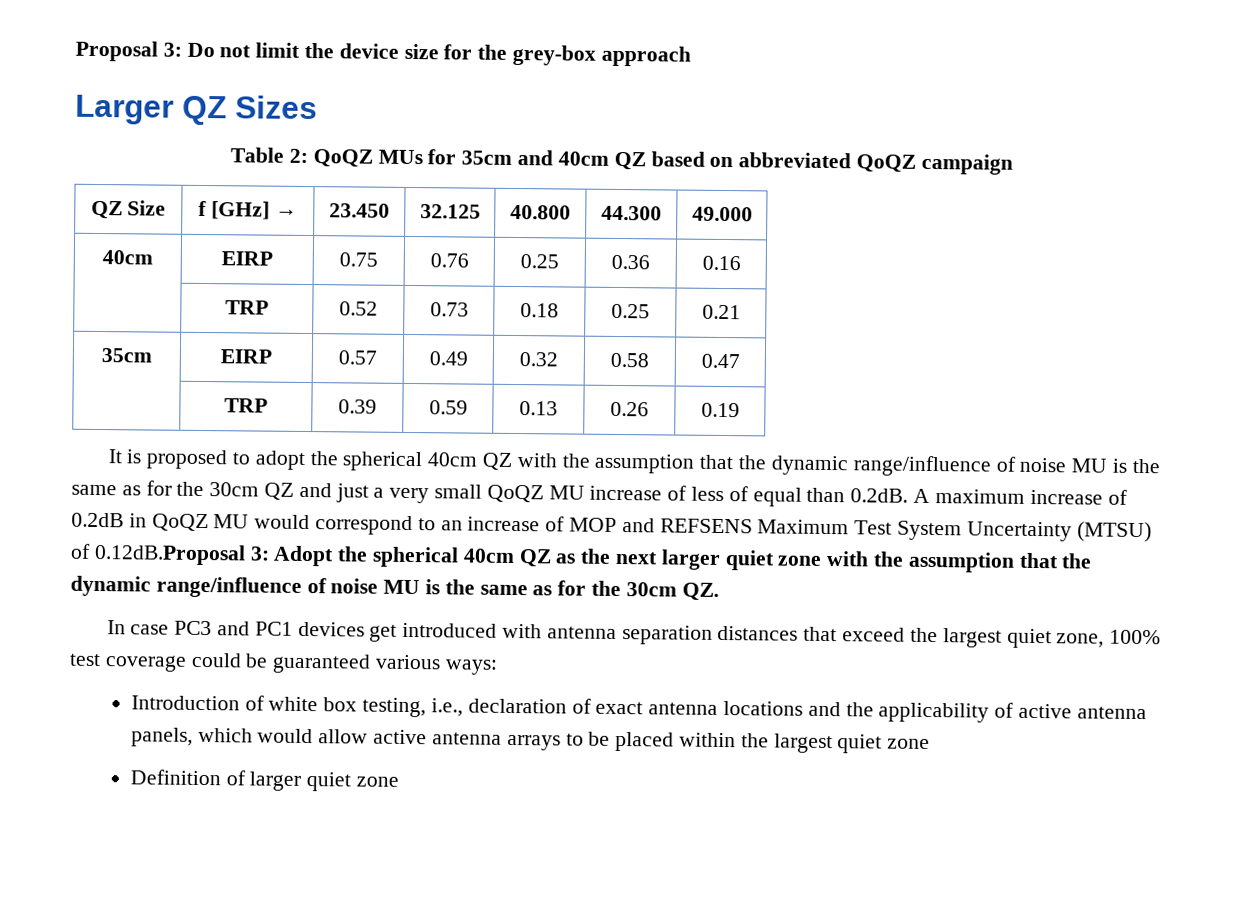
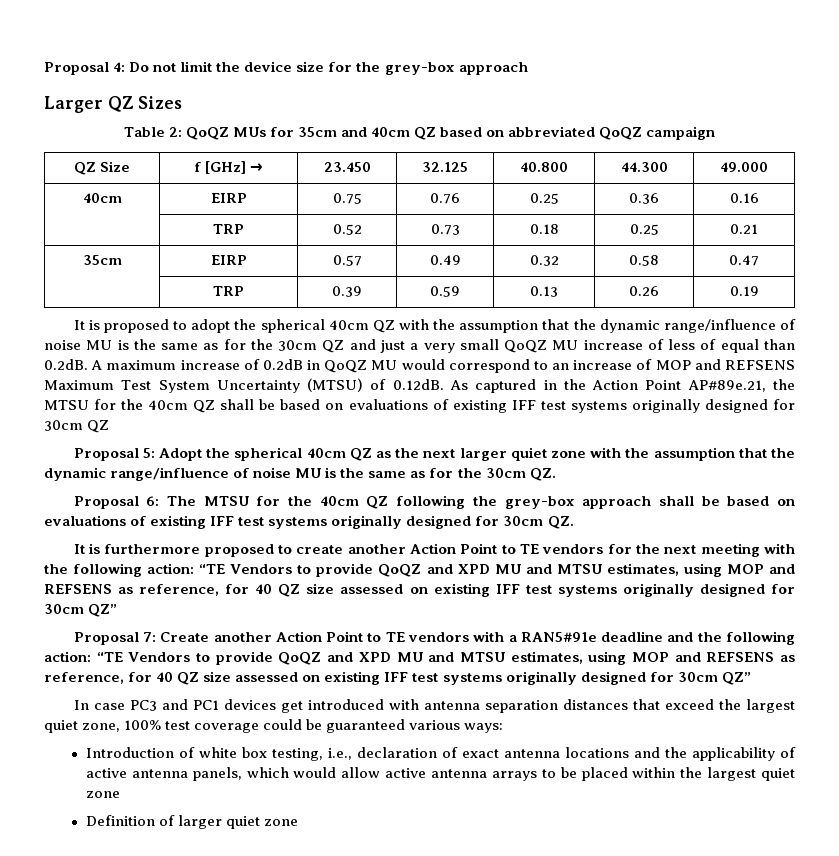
[75,40,182,62] Proposal 3: -> [44,62,126,75] Proposal 4:
[93,543,270,566] 0.12dB.Proposal 3: -> [392,379,796,393] [44,399,795,413] [44,420,110,433] [73,448,155,461] 0.12dB. As captured in the Action Point AP#89e.21, the MTSU for the 40cm QZ shall be based on evaluations of existing IFF test systems originally designed for 30cm QZ // Proposal 5:
(719, 591) none -> [73,495,795,509] [44,515,574,529] [73,543,796,557] [44,563,795,577] [44,583,796,597] [44,604,118,617] [73,631,796,645] [44,651,795,665] [44,671,751,685] // Proposal 6: The MTSU for the 40cm QZ following the grey-box approach shall be based on evaluations of existing IFF test systems originally designed for 30cm QZ. // It is furthermore proposed to create another Action Point to TE vendors for the next meeting with the following action: “TE Vendors to provide QoQZ and XPD MU and MTSU estimates, using MOP and REFSENS as reference, for 40 QZ size assessed on existing IFF test systems originally designed for 30cm QZ” // Proposal 7: Create another Action Point to TE vendors with a RAN5#91e deadline and the following action: “TE Vendors to provide QoQZ and XPD MU and MTSU estimates, using MOP and REFSENS as reference, for 40 QZ size assessed on existing IFF test systems originally designed for 30cm QZ”

